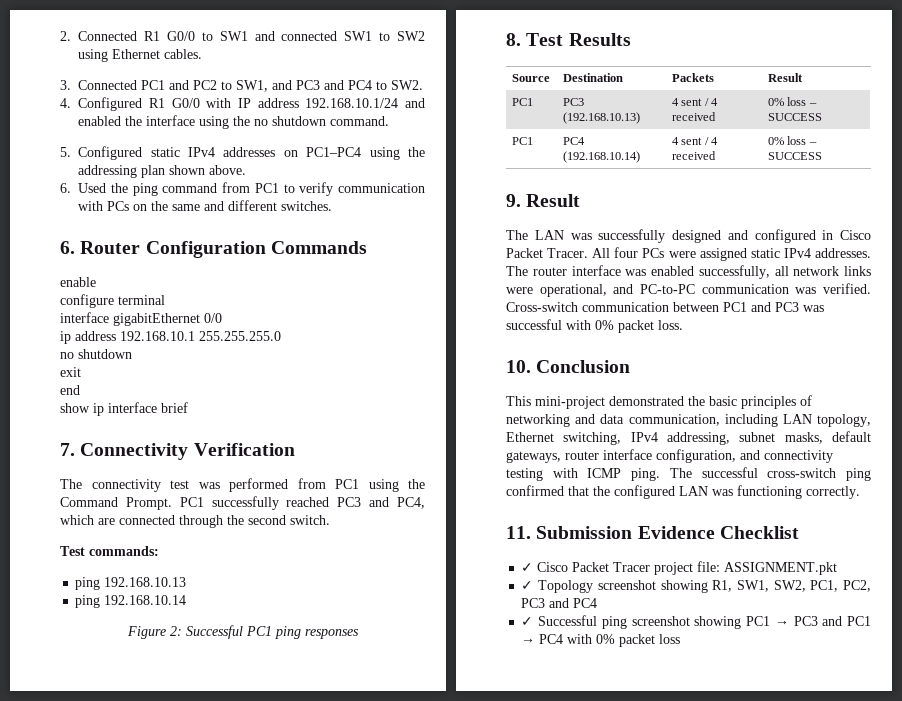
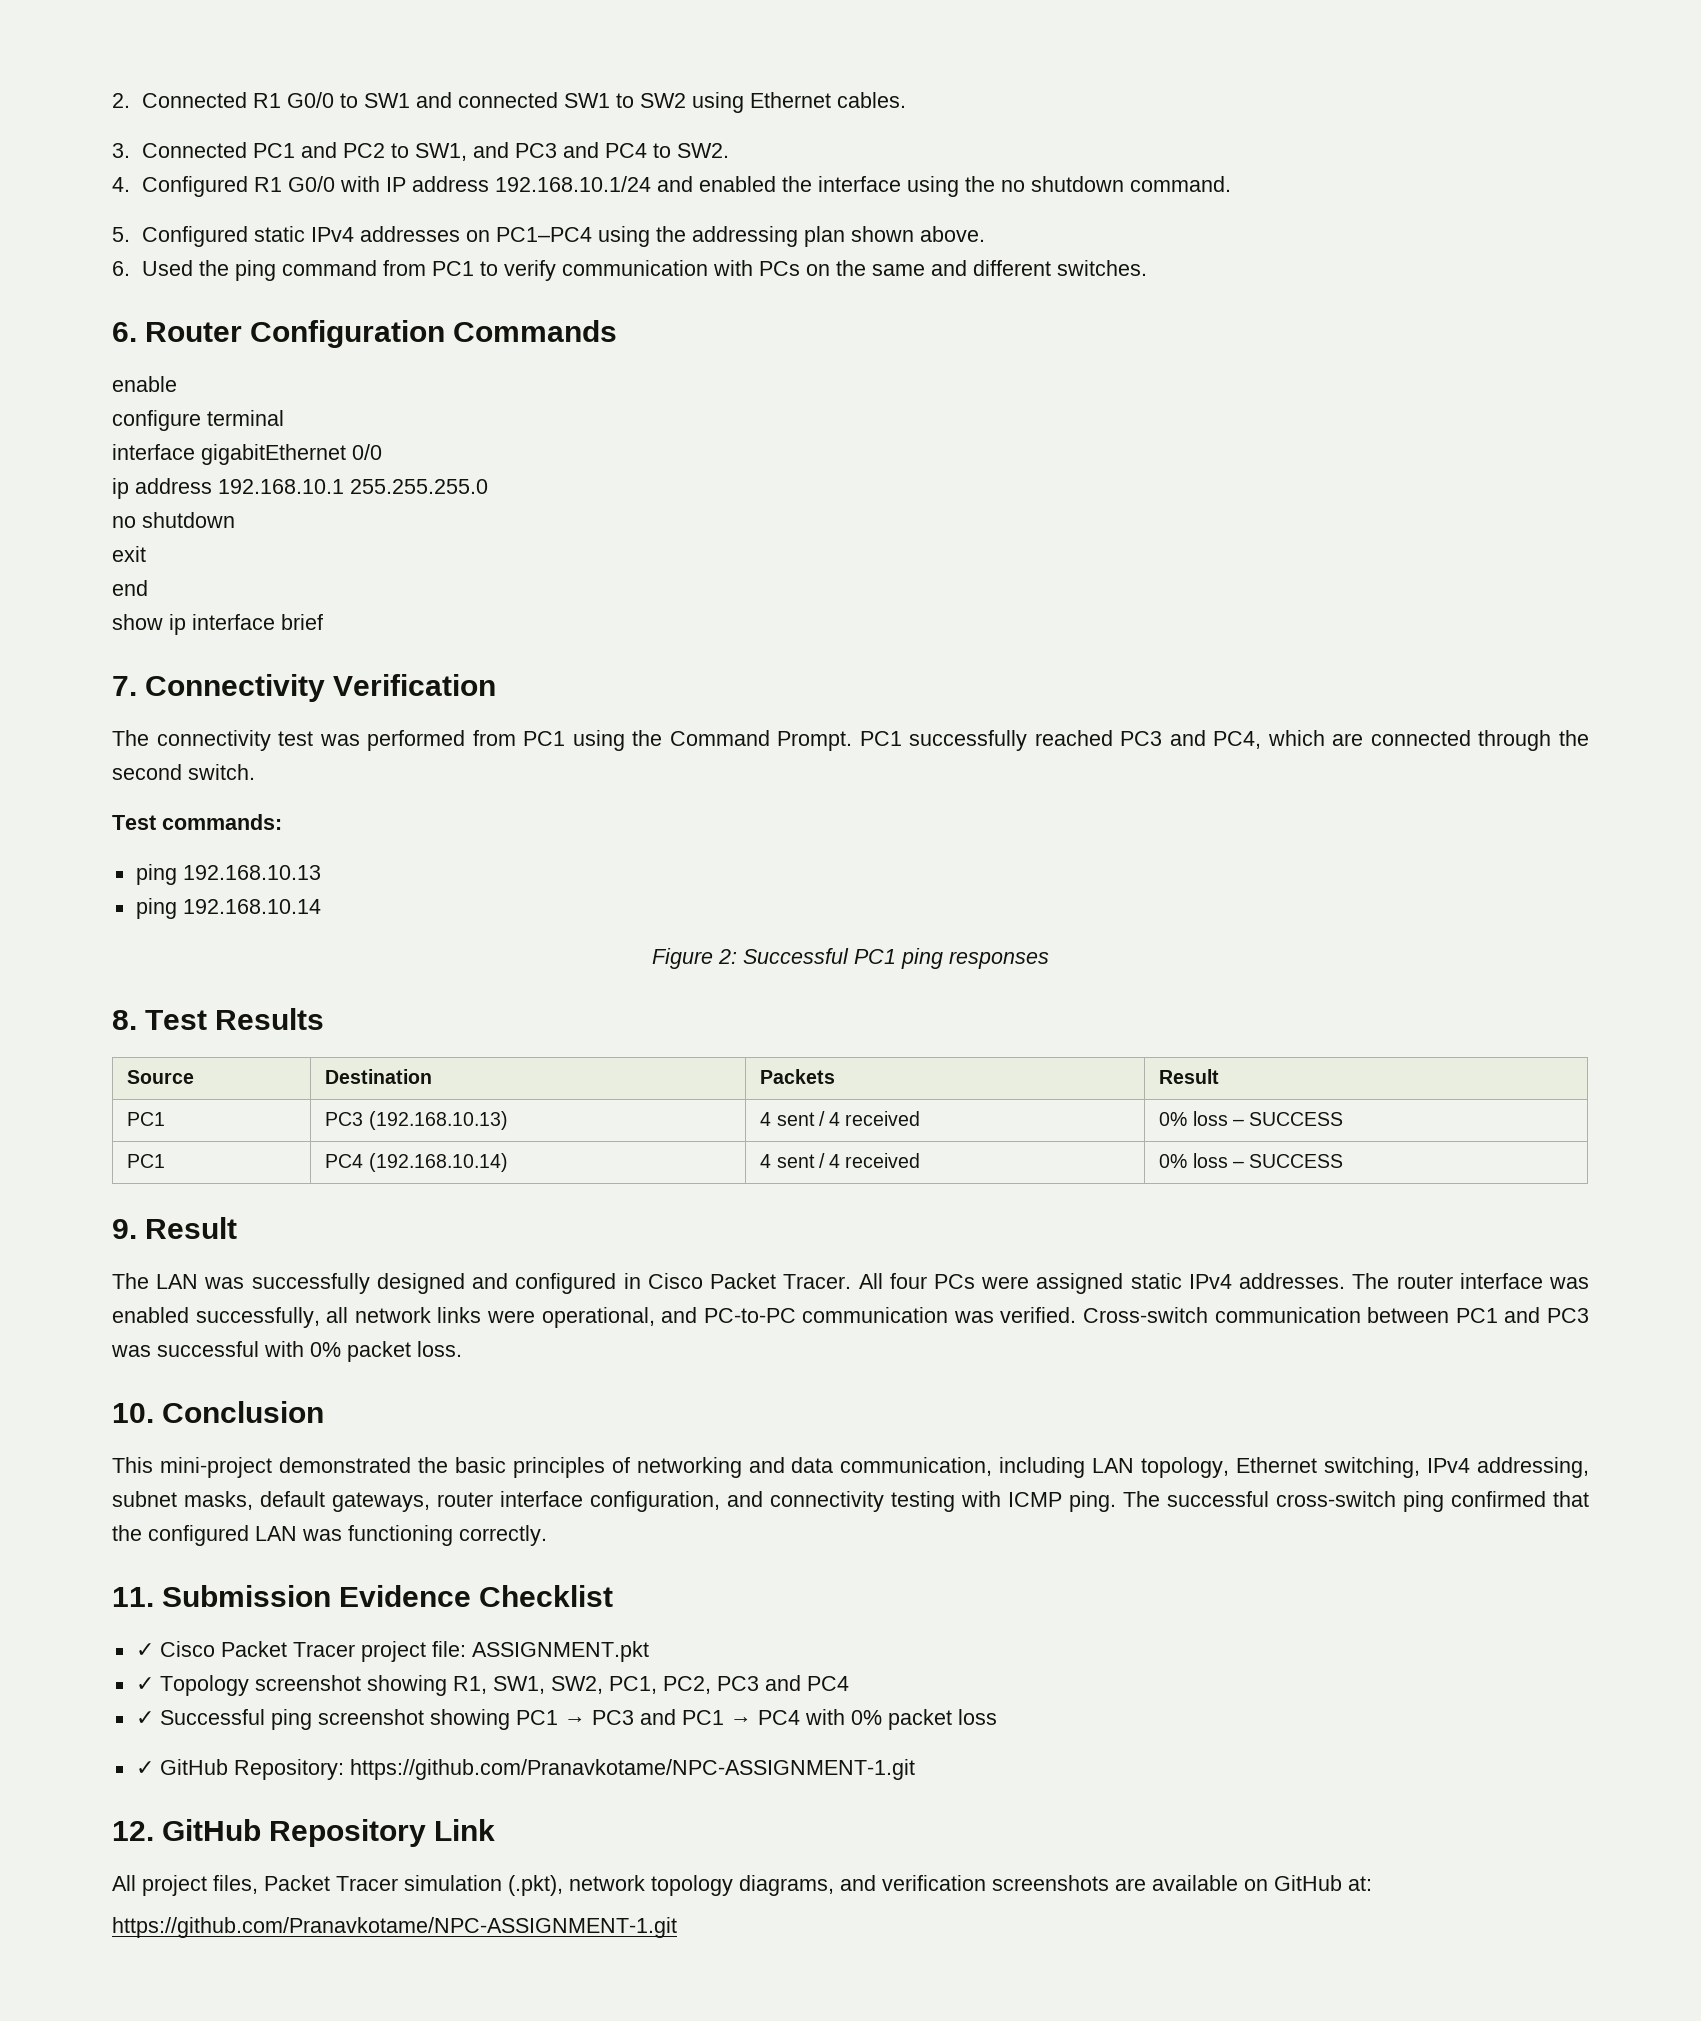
(681, 639) none -> [135,1759,915,1780] [112,1819,496,1847] [112,1875,1372,1896] [112,1917,677,1938] // ✓ GitHub Repository: https://github.com/Pranavkotame/NPC-ASSIGNMENT-1.git // 12. GitHub Repository Link // All project files, Packet Tracer simulation (.pkt), network topology diagrams, and verification screenshots are available on GitHub at: // https://github.com/Pranavkotame/NPC-ASSIGNMENT-1.git

